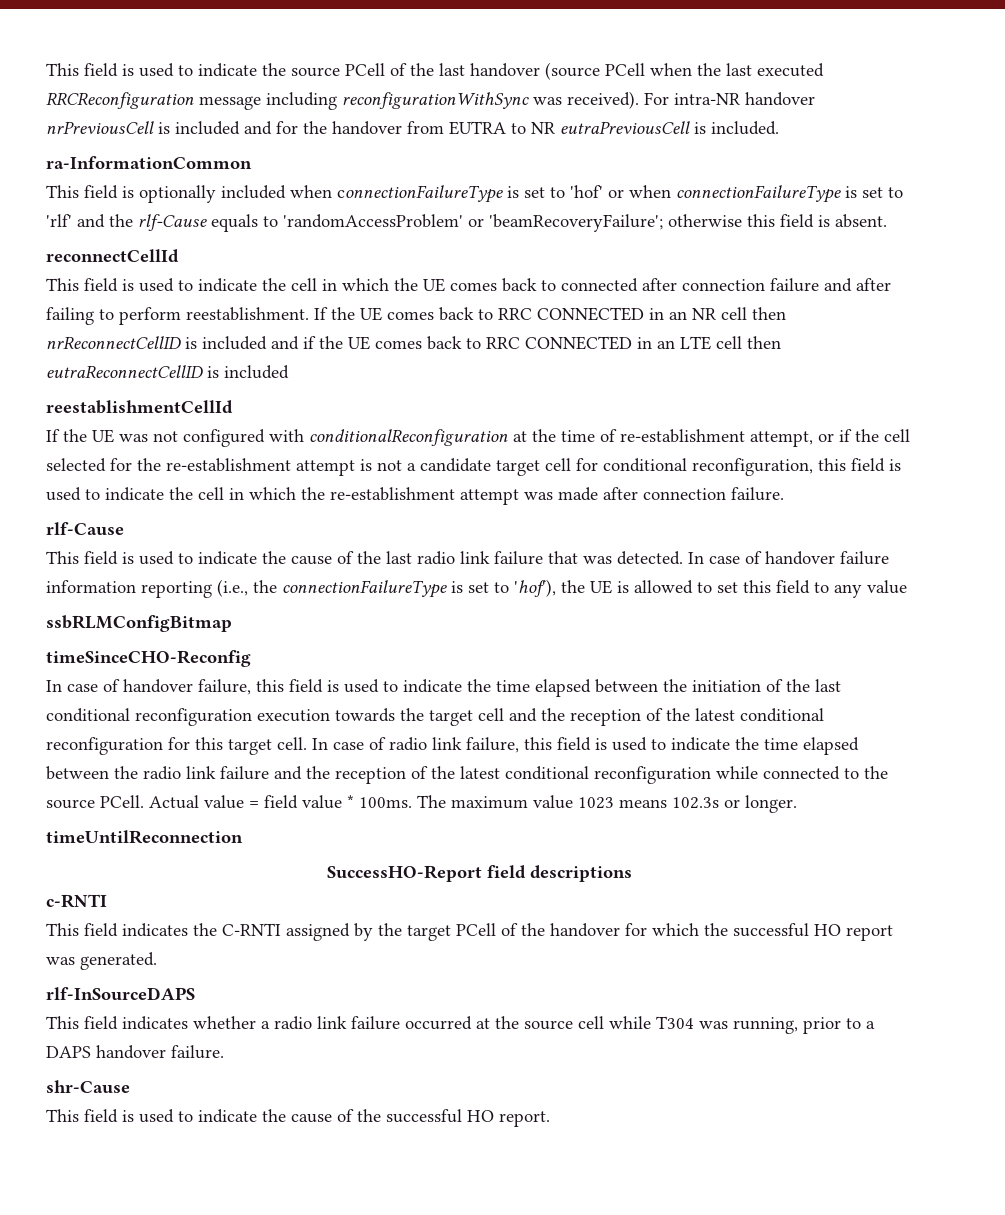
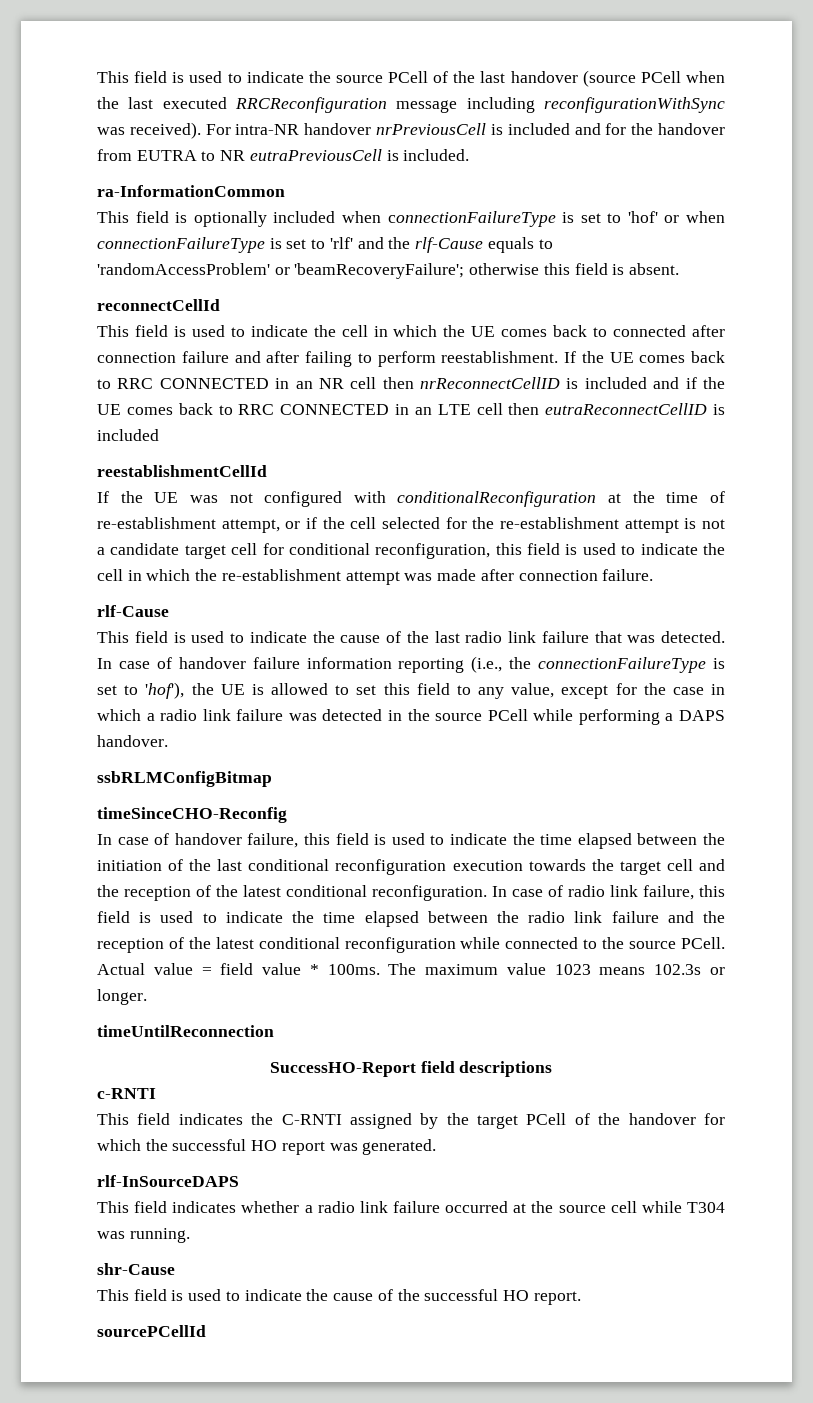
[867,580,907,594] value -> [511,683,725,699] [97,709,725,725] [97,735,168,747] value, except for the case in which a radio link failure was detected in the source PCell while performing a DAPS handover.
[46,737,307,755] reconfiguration for this target cell. -> [372,885,487,901] reconfiguration.
[733,1017,875,1034] [46,1045,224,1059] running, prior to a DAPS handover failure. -> [129,1228,190,1243] running.
(550, 1119) none -> [97,1325,206,1337] // sourcePCellId

